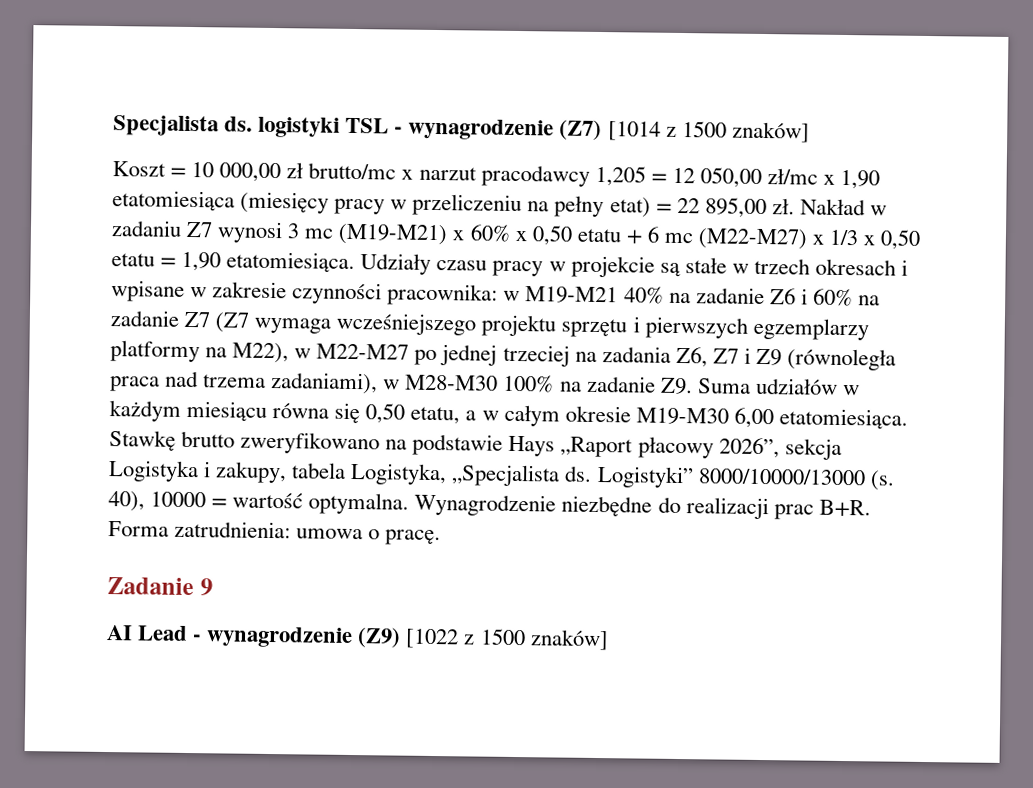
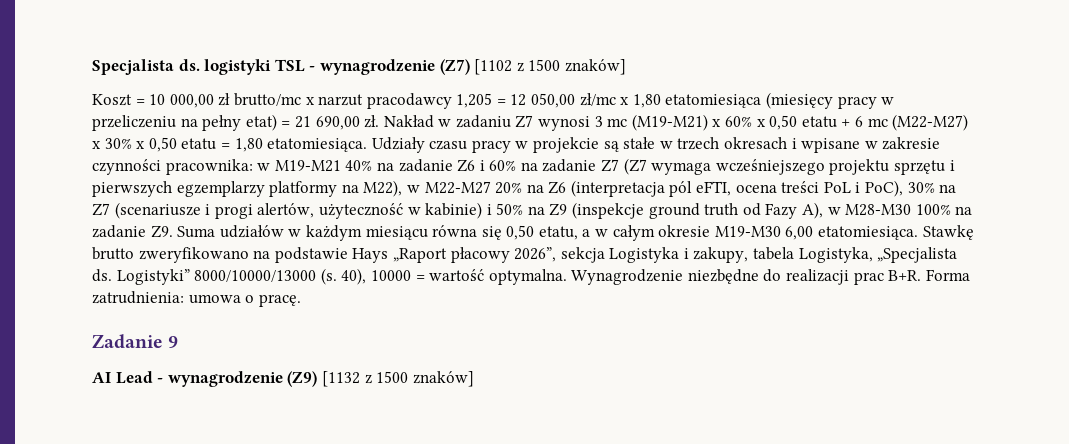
[607,121,661,141] [1014 -> [474,59,513,75] [1102
[840,169,881,190] 1,90 -> [632,94,661,108] 1,80
[676,197,767,219] 22 895,00 -> [294,116,360,130] 21 690,00
[829,229,860,246] 1/3 -> [104,138,132,149] 30%
[181,251,222,272] 1,90 -> [234,138,263,152] 1,80
[414,344,897,371] [110,370,379,395] po jednej trzeciej na zadania Z6, Z7 i Z9 (równoległa praca nad trzema zadaniami), -> [495,180,957,197] [92,202,824,219] 20% na Z6 (interpretacja pól eFTI, ocena treści PoL i PoC), 30% na Z7 (scenariusze i progi alertów, użyteczność w kabinie) i 50% na Z9 (inspekcje ground truth od Fazy A),
[405,628,460,649] [1022 -> [321,371,360,387] [1132

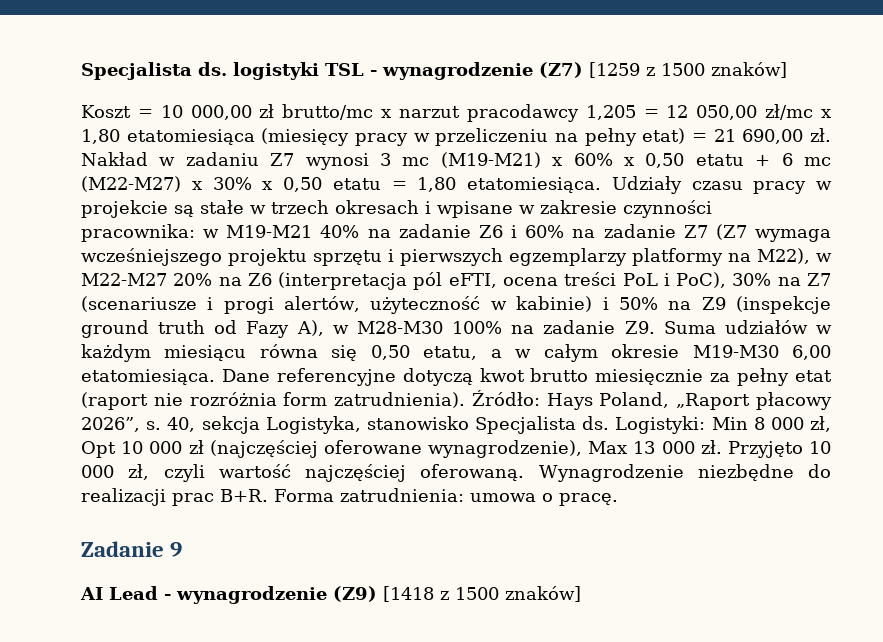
[474,59,513,75] [1102 -> [589,62,640,78] [1259
[922,225,974,240] [92,247,958,263] [92,268,567,285] Stawkę brutto zweryfikowano na podstawie Hays „Raport płacowy 2026”, sekcja Logistyka i zakupy, tabela Logistyka, „Specjalista ds. Logistyki” 8000/10000/13000 (s. 40), 10000 = wartość optymalna. -> [221,368,833,386] [81,390,833,410] [81,416,831,434] [81,440,831,458] [81,464,525,482] Dane referencyjne dotyczą kwot brutto miesięcznie za pełny etat (raport nie rozróżnia form zatrudnienia). Źródło: Hays Poland, „Raport płacowy 2026”, s. 40, sekcja Logistyka, stanowisko Specjalista ds. Logistyki: Min 8 000 zł, Opt 10 000 zł (najczęściej oferowane wynagrodzenie), Max 13 000 zł. Przyjęto 10 000 zł, czyli wartość najczęściej oferowaną.
[321,371,360,387] [1132 -> [383,586,434,602] [1418

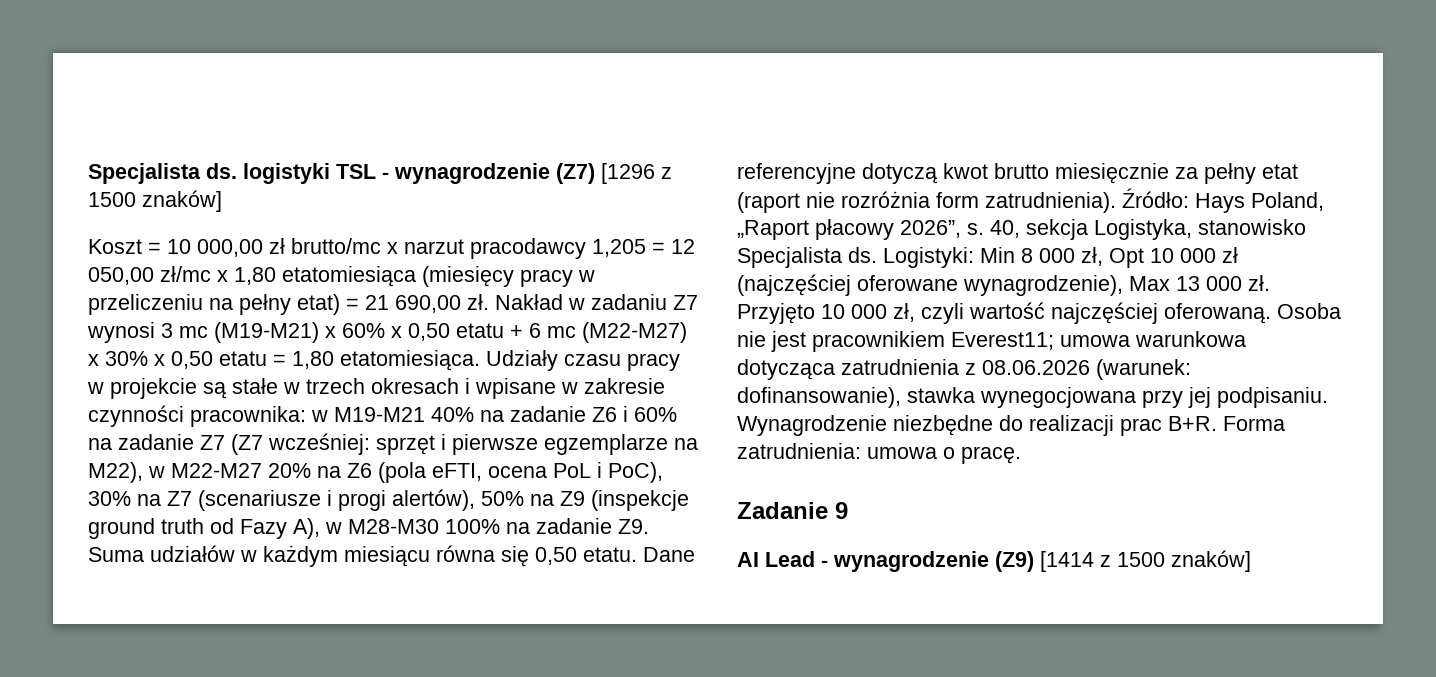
[589,62,640,78] [1259 -> [601,163,655,184] [1296
[755,229,831,242] [81,248,723,266] wymaga wcześniejszego projektu sprzętu i pierwszych egzemplarzy platformy -> [268,433,668,455] wcześniej: sprzęt i pierwsze egzemplarze
[278,272,443,290] (interpretacja pól -> [378,462,426,483] (pola
[564,272,617,286] treści -> (547, 472) none
[284,296,609,314] alertów, użyteczność w kabinie) i -> [392,489,475,511] alertów),
[423,344,831,362] [81,369,215,385] etatu, a w całym okresie M19-M30 6,00 etatomiesiąca. -> [583,547,637,562] etatu.
(525, 472) none -> [1277,303,1341,319] [737,331,1246,352] [737,359,1191,380] [737,387,1328,408] Osoba nie jest pracownikiem Everest11; umowa warunkowa dotycząca zatrudnienia z 08.06.2026 (warunek: dofinansowanie), stawka wynegocjowana przy jej podpisaniu.
[383,586,434,602] [1418 -> [1040,551,1094,572] [1414

